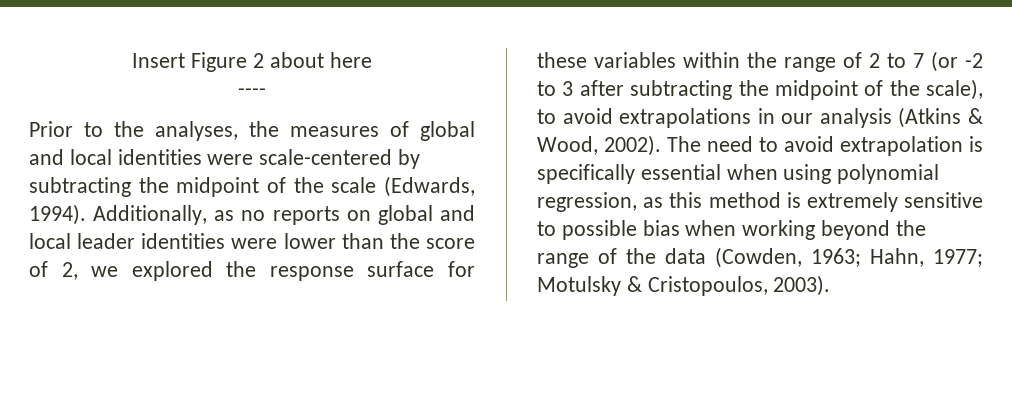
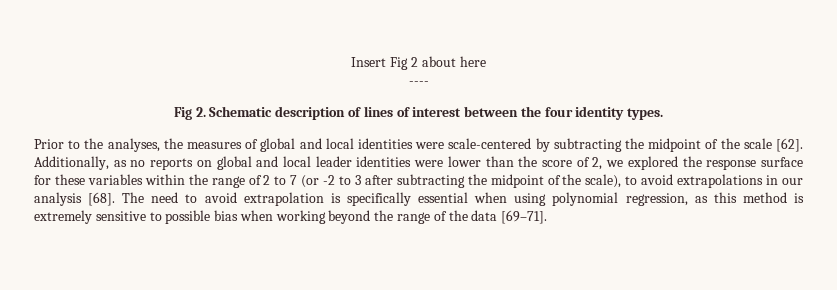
[191,52,248,72] Figure -> [390,57,409,70] Fig
(266, 92) none -> [173,106,664,120] // Fig 2. Schematic description of lines of interest between the four identity types.
[384,176,476,197] [29,204,86,225] (Edwards, 1994). -> [776,138,804,152] [62].
[898,107,983,128] [537,135,661,156] (Atkins & Wood, 2002). -> [88,192,116,206] [68].
[715,247,983,268] [537,275,831,296] (Cowden, 1963; Hahn, 1977; Motulsky & Cristopoulos, 2003). -> [501,210,548,224] [69–71].

